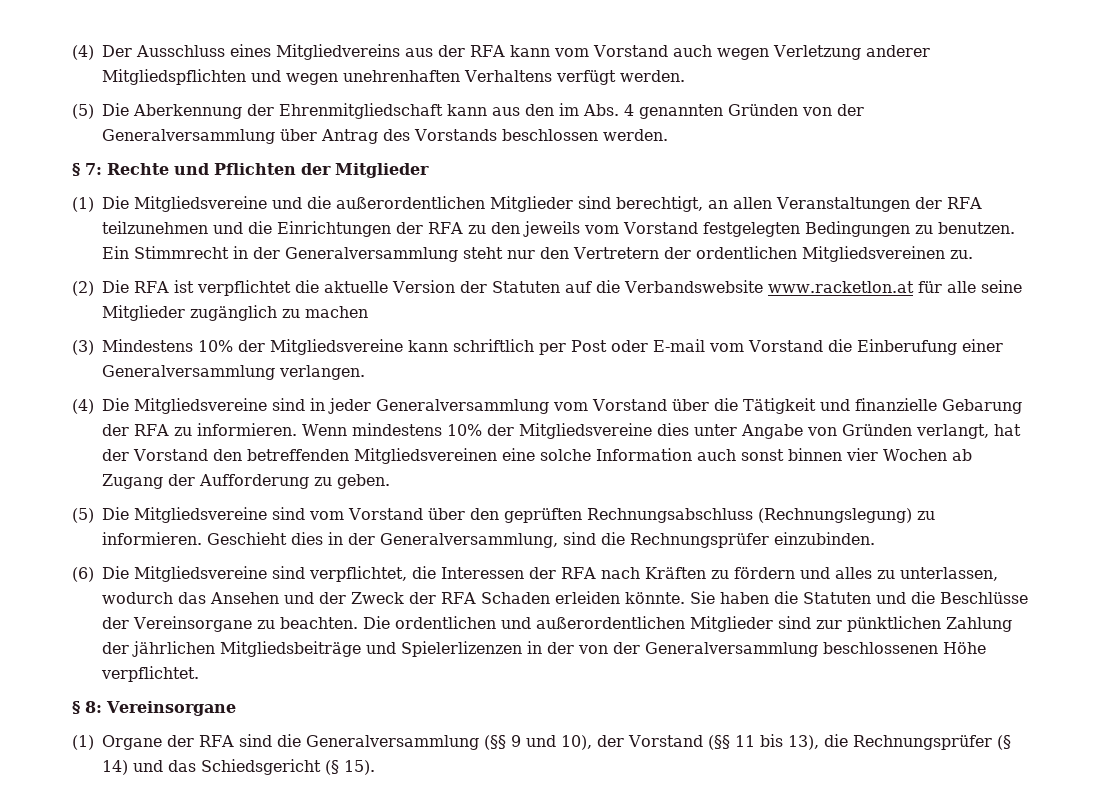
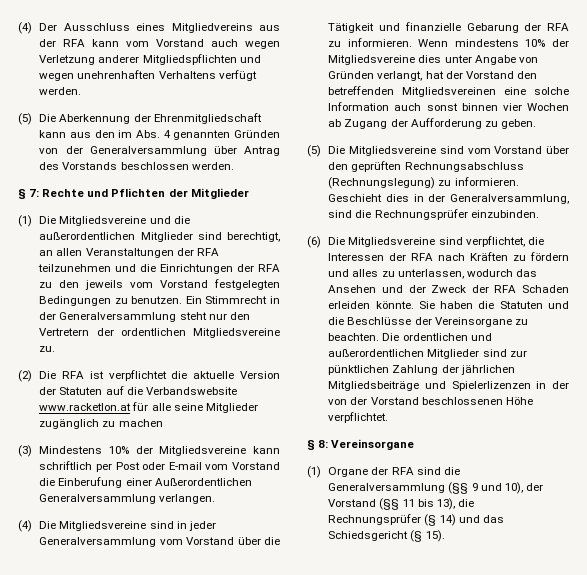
[801,246,945,262] Mitgliedsvereinen -> [193,328,280,338] Mitgliedsvereine
(1003, 345) none -> [154,478,252,486] Außerordentlichen
[645,642,818,657] Generalversammlung -> [370,397,419,405] Vorstand

